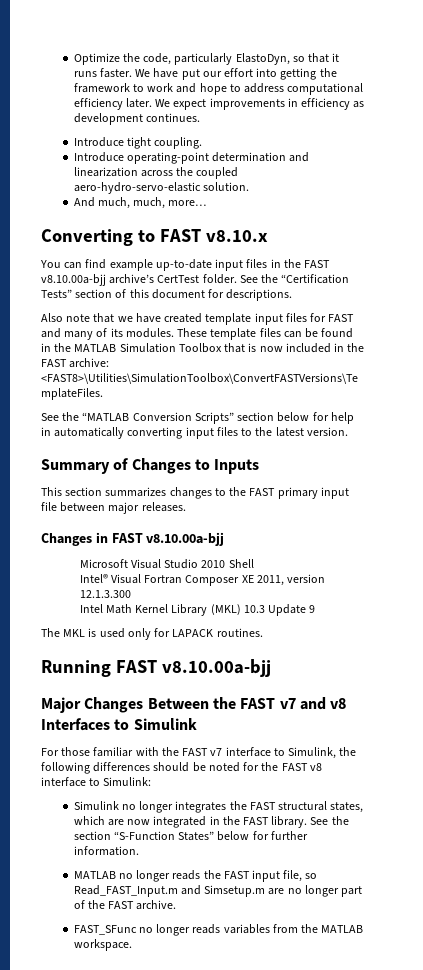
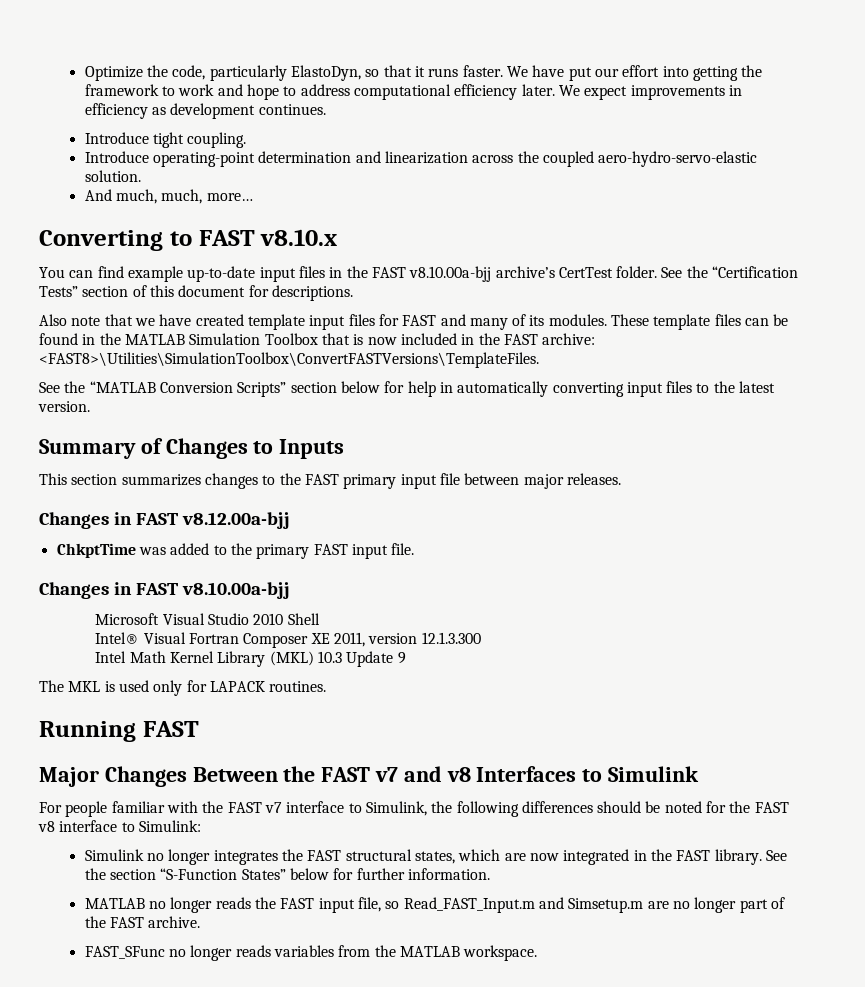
(186, 507) none -> [39,512,290,529] [56,543,415,559] // Changes in FAST v8.12.00a-bjj // ChkptTime was added to the primary FAST input file.
[161,659,271,677] v8.10.00a-bjj -> (199, 729) none
[61,747,91,756] those -> [65,801,108,817] people

